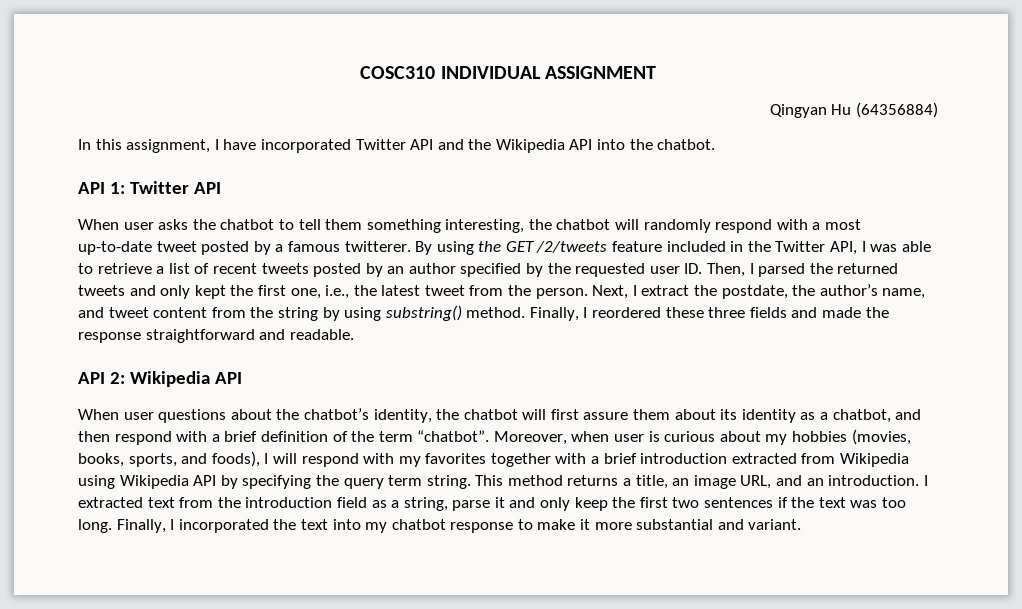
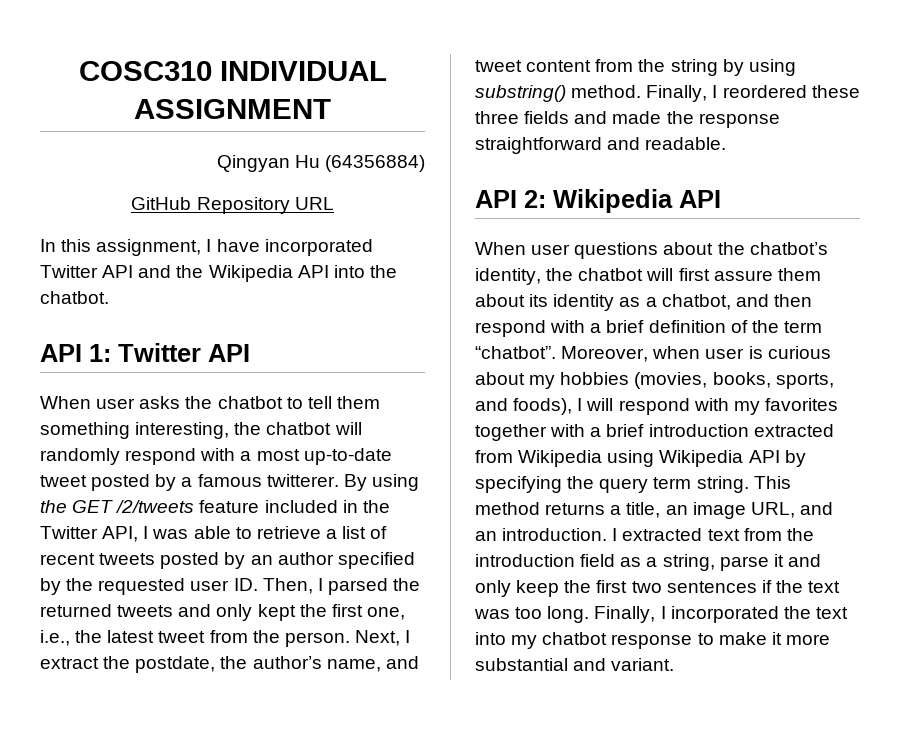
(938, 110) none -> [131,197,334,214] // GitHub Repository URL

